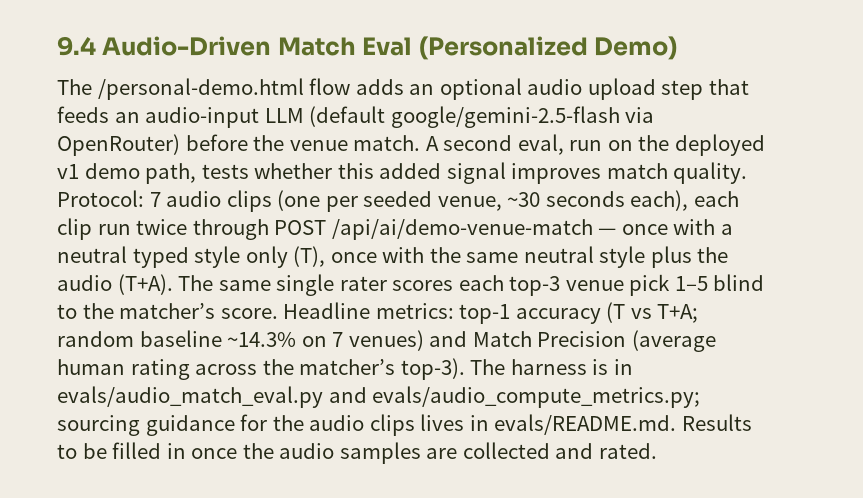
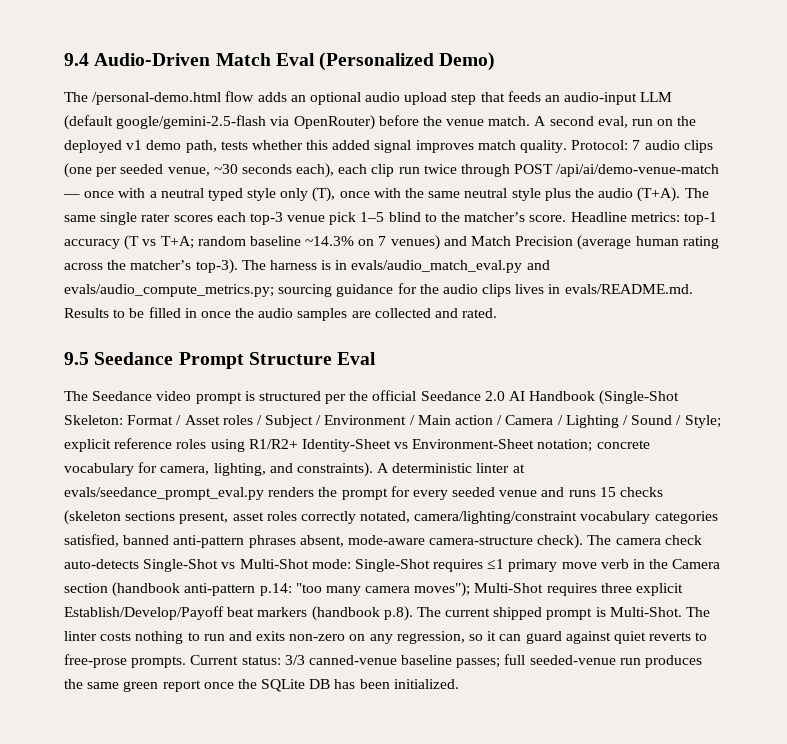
(657, 451) none -> [64,352,377,369] [64,390,680,405] [64,415,721,428] [64,438,650,452] [64,462,525,477] [64,486,664,500] [64,510,718,525] [64,534,702,549] [64,559,721,572] [64,582,684,597] [64,606,711,621] [64,631,708,644] [64,654,703,668] [64,679,459,692] // 9.5 Seedance Prompt Structure Eval // The Seedance video prompt is structured per the official Seedance 2.0 AI Handbook (Single-Shot Skeleton: Format / Asset roles / Subject / Environment / Main action / Camera / Lighting / Sound / Style; explicit reference roles using R1/R2+ Identity-Sheet vs Environment-Sheet notation; concrete vocabulary for camera, lighting, and constraints). A deterministic linter at evals/seedance_prompt_eval.py renders the prompt for every seeded venue and runs 15 checks (skeleton sections present, asset roles correctly notated, camera/lighting/constraint vocabulary categories satisfied, banned anti-pattern phrases absent, mode-aware camera-structure check). The camera check auto-detects Single-Shot vs Multi-Shot mode: Single-Shot requires ≤1 primary move verb in the Camera section (handbook anti-pattern p.14: "too many camera moves"); Multi-Shot requires three explicit Establish/Develop/Payoff beat markers (handbook p.8). The current shipped prompt is Multi-Shot. The linter costs nothing to run and exits non-zero on any regression, so it can guard against quiet reverts to free-prose prompts. Current status: 3/3 canned-venue baseline passes; full seeded-venue run produces the same green report once the SQLite DB has been initialized.

